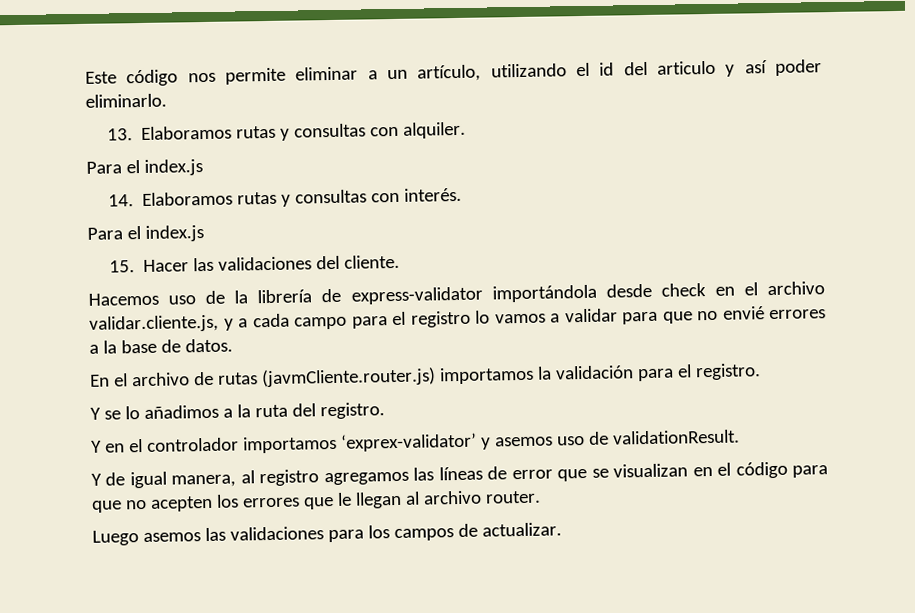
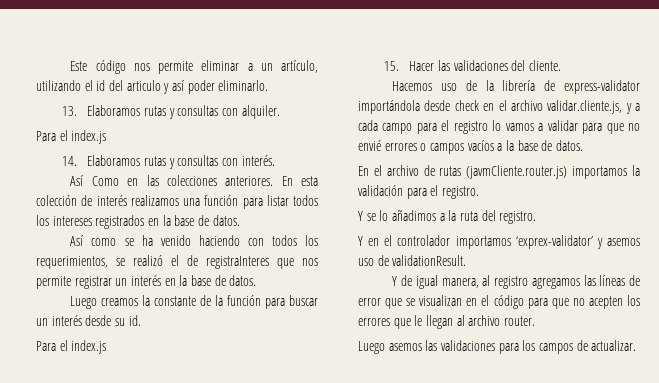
(462, 194) none -> [70,175,318,186] [36,195,318,209] [36,215,240,229] [70,235,318,246] [36,255,318,269] [36,275,257,289] [70,295,318,309] [36,315,141,326] // Así Como en las colecciones anteriores. En esta colección de interés realizamos una función para listar todos los intereses registrados en la base de datos. // Así como se ha venido haciendo con todos los requerimientos, se realizó el de registraInteres que nos permite registrar un interés en la base de datos. // Luego creamos la constante de la función para buscar un interés desde su id.
(826, 314) none -> [420,140,494,154] o campos vacíos

